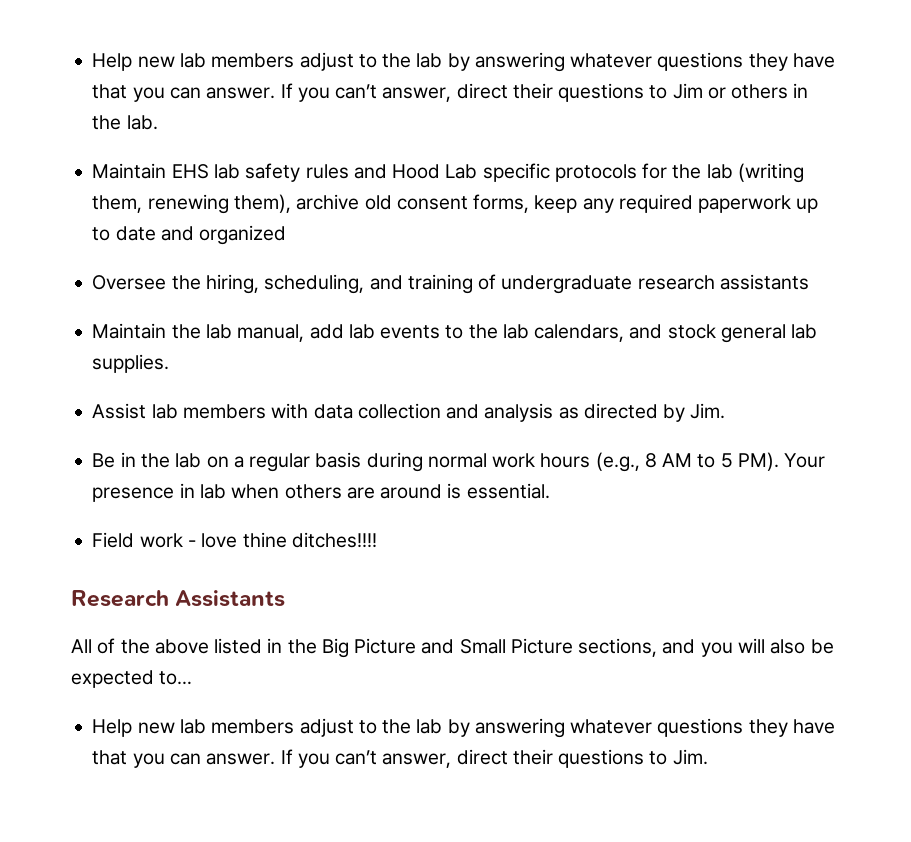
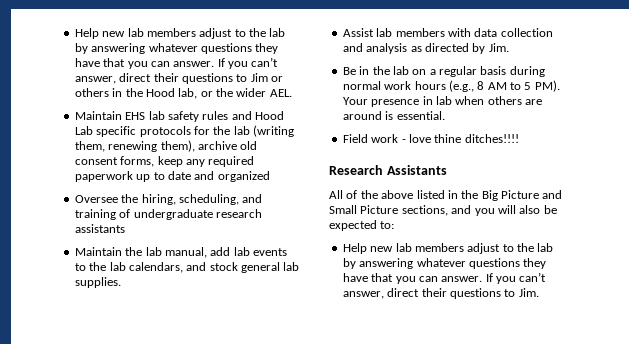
[126,115,158,130] lab. -> [145,88,292,99] Hood lab, or the wider AEL.
[159,671,193,685] to… -> [380,221,395,229] to:

